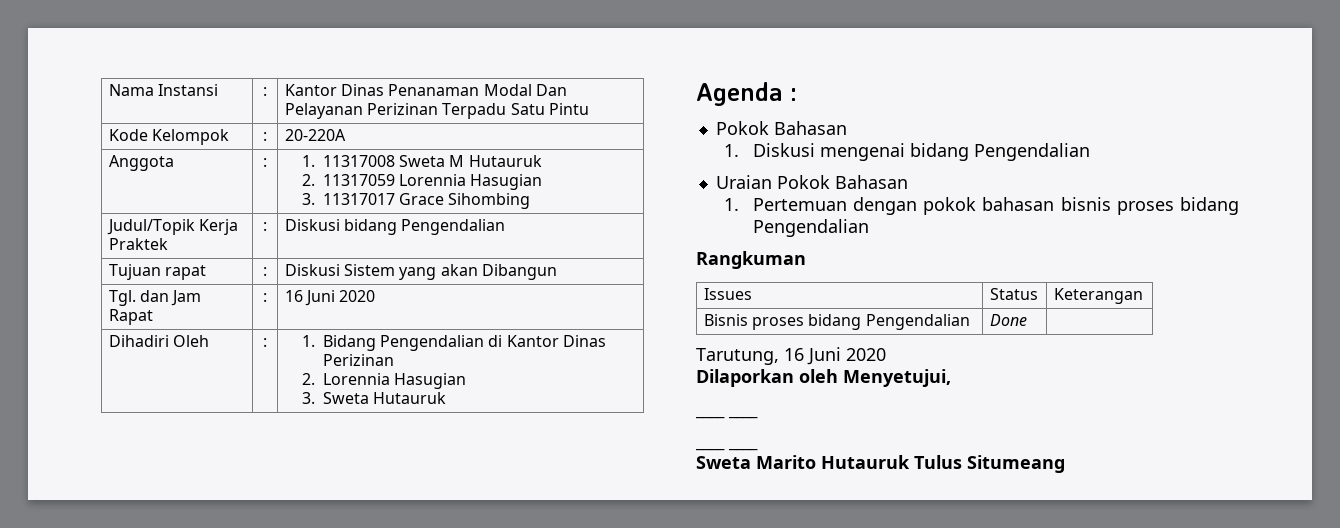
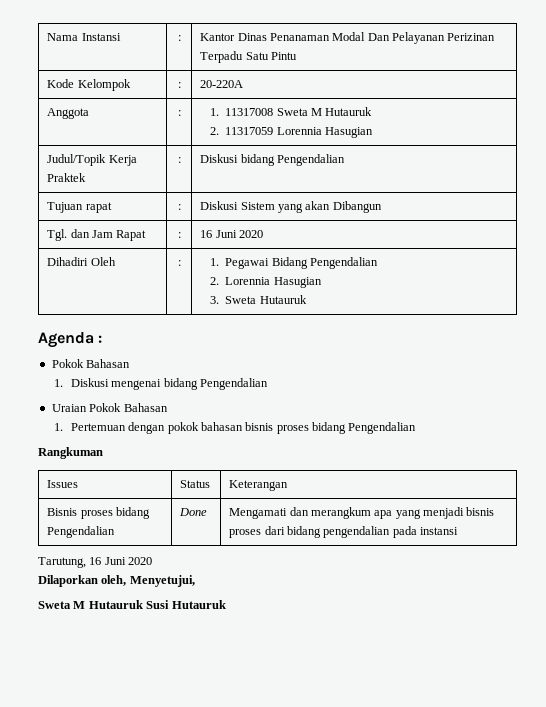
[301,193,531,209] // 3. 11317017 Grace Sihombing -> (374, 132) none
(315, 341) none -> [225,258,270,269] Pegawai
[488,335,607,347] [322,354,394,366] di Kantor Dinas Perizinan -> (379, 263) none
(1027, 320) none -> [229,507,495,519] [229,526,459,538] Mengamati dan merangkum apa yang menjadi bisnis proses dari bidang pengendalian pada instansi
[799,369,838,383] oleh -> [101,575,127,586] oleh,
[695,415,758,419] [695,447,758,451] [696,455,1065,473] ____ ____ // ____ ____ // Sweta Marito Hutauruk Tulus Situmeang -> [38,600,226,609] Sweta M Hutauruk Susi Hutauruk

